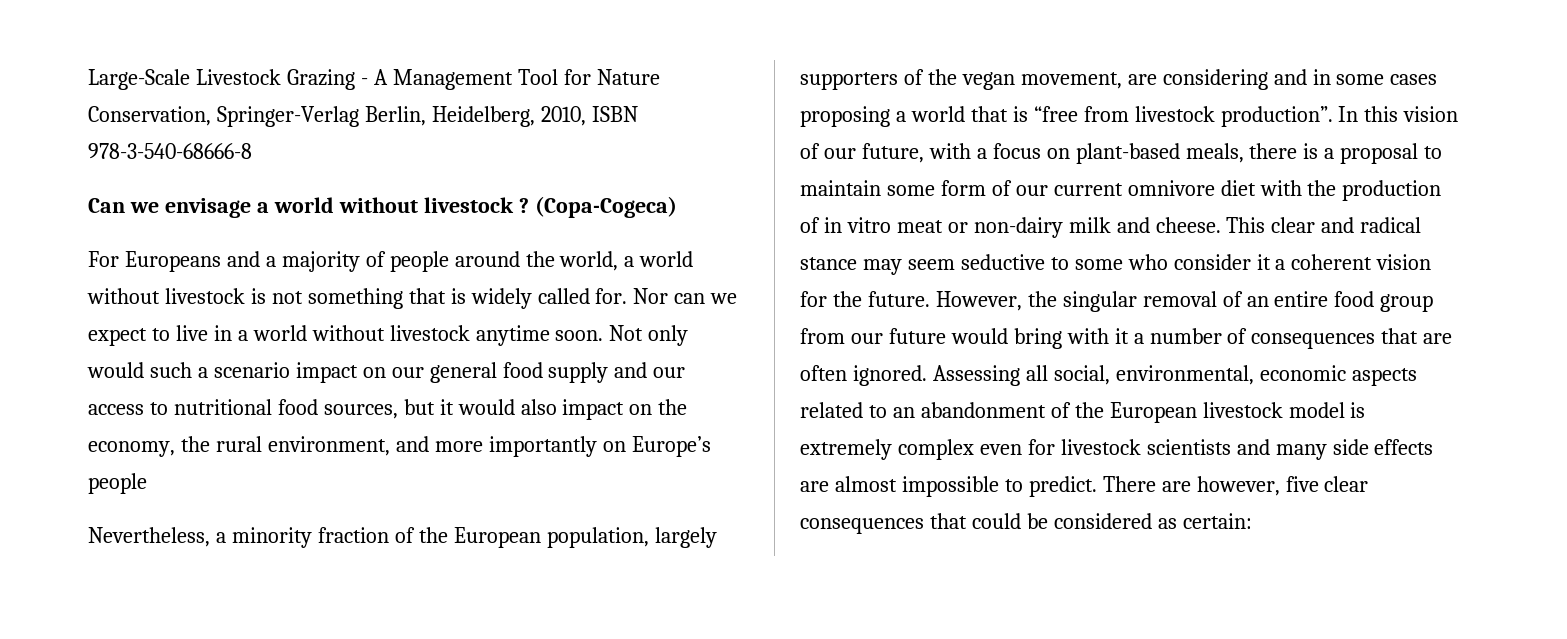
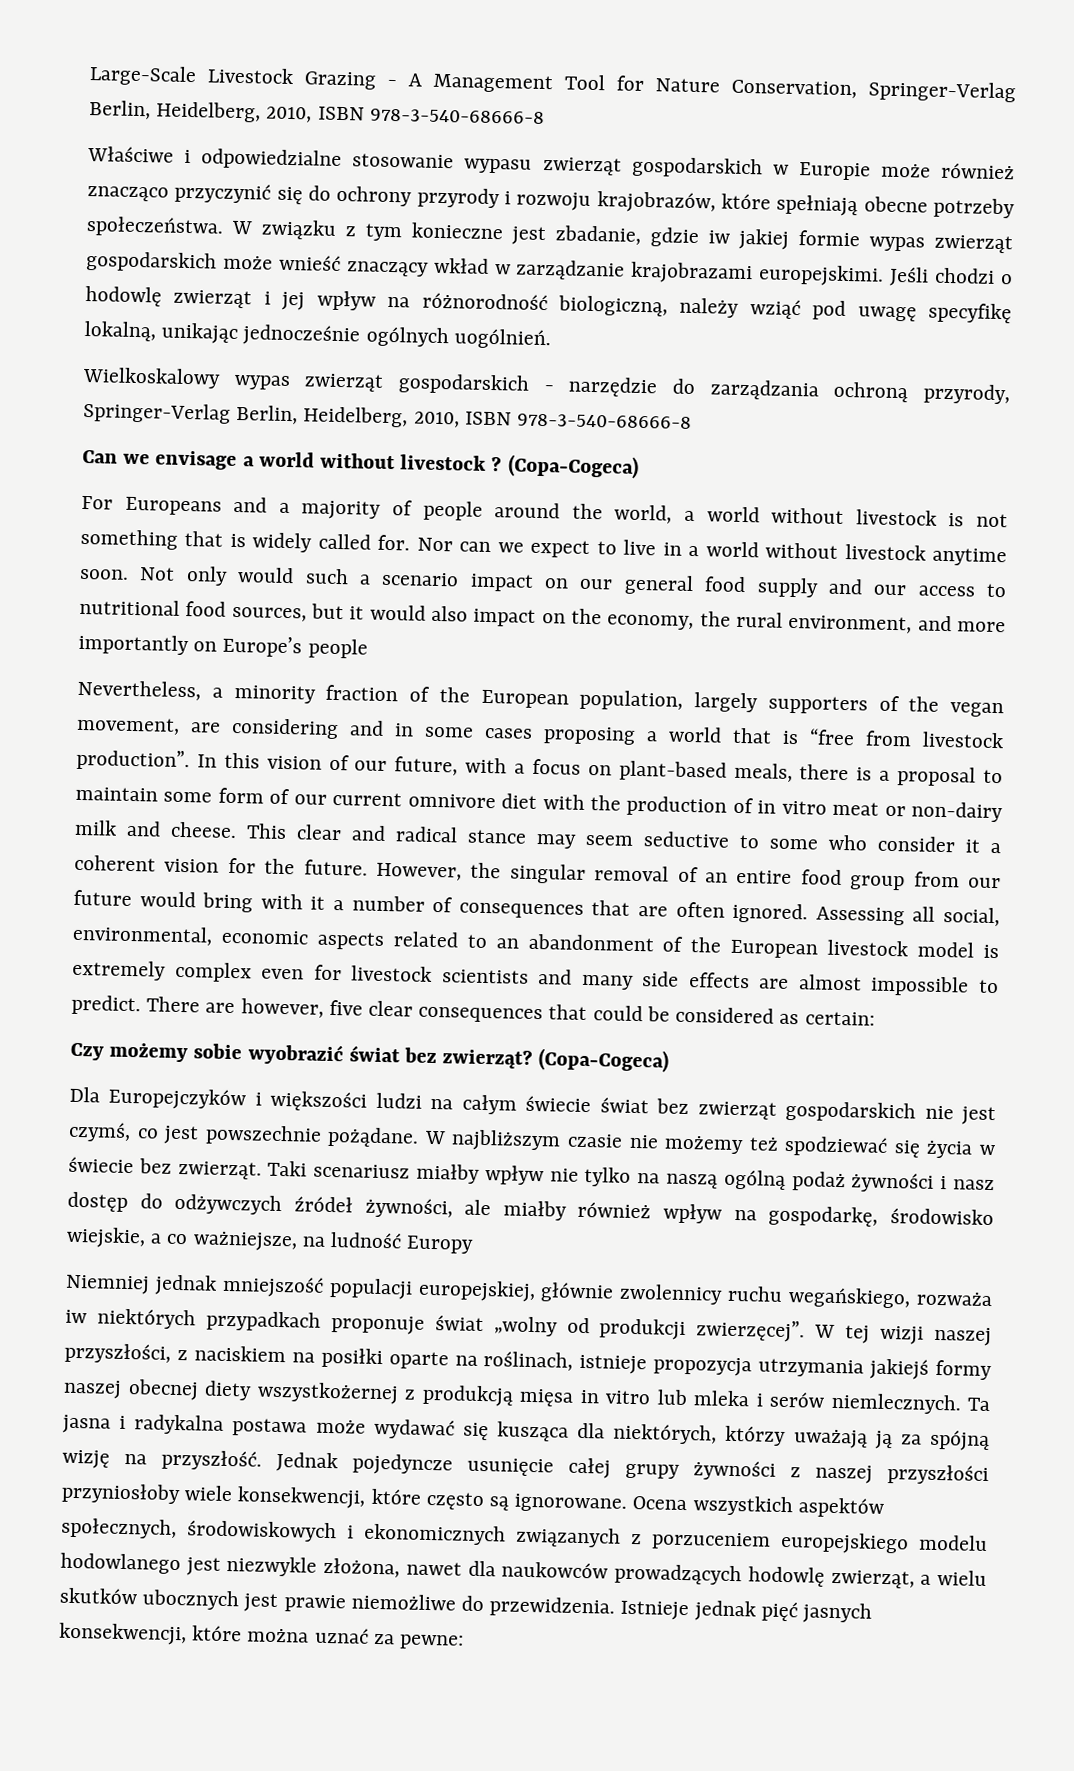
(252, 151) none -> [87,145,1016,181] [87,182,1015,219] [86,215,1013,254] [86,250,1013,287] [85,285,1012,324] [84,320,551,350] [82,366,1010,405] [83,401,693,429] // Właściwe i odpowiedzialne stosowanie wypasu zwierząt gospodarskich w Europie może również znacząco przyczynić się do ochrony przyrody i rozwoju krajobrazów, które spełniają obecne potrzeby społeczeństwa. W związku z tym konieczne jest zbadanie, gdzie iw jakiej formie wypas zwierząt gospodarskich może wnieść znaczący wkład w zarządzanie krajobrazami europejskimi. Jeśli chodzi o hodowlę zwierząt i jej wpływ na różnorodność biologiczną, należy wziąć pod uwagę specyfikę lokalną, unikając jednocześnie ogólnych uogólnień. // Wielkoskalowy wypas zwierząt gospodarskich - narzędzie do zarządzania ochroną przyrody, Springer-Verlag Berlin, Heidelberg, 2010, ISBN 978-3-540-68666-8
(1252, 521) none -> [70,1042,670,1073] [69,1086,996,1126] [68,1121,995,1159] [68,1156,995,1193] [67,1191,994,1227] [66,1226,475,1254] [65,1274,993,1309] [65,1308,992,1347] [64,1342,992,1381] [63,1379,990,1415] [62,1414,990,1452] [62,1449,989,1486] [61,1482,884,1518] [61,1517,988,1555] [60,1552,988,1589] [59,1587,873,1624] [58,1622,465,1650] // Czy możemy sobie wyobrazić świat bez zwierząt? (Copa-Cogeca) // Dla Europejczyków i większości ludzi na całym świecie świat bez zwierząt gospodarskich nie jest czymś, co jest powszechnie pożądane. W najbliższym czasie nie możemy też spodziewać się życia w świecie bez zwierząt. Taki scenariusz miałby wpływ nie tylko na naszą ogólną podaż żywności i nasz dostęp do odżywczych źródeł żywności, ale miałby również wpływ na gospodarkę, środowisko wiejskie, a co ważniejsze, na ludność Europy // Niemniej jednak mniejszość populacji europejskiej, głównie zwolennicy ruchu wegańskiego, rozważa iw niektórych przypadkach proponuje świat „wolny od produkcji zwierzęcej”. W tej wizji naszej przyszłości, z naciskiem na posiłki oparte na roślinach, istnieje propozycja utrzymania jakiejś formy naszej obecnej diety wszystkożernej z produkcją mięsa in vitro lub mleka i serów niemlecznych. Ta jasna i radykalna postawa może wydawać się kusząca dla niektórych, którzy uważają ją za spójną wizję na przyszłość. Jednak pojedyncze usunięcie całej grupy żywności z naszej przyszłości przyniosłoby wiele konsekwencji, które często są ignorowane. Ocena wszystkich aspektów społecznych, środowiskowych i ekonomicznych związanych z porzuceniem europejskiego modelu hodowlanego jest niezwykle złożona, nawet dla naukowców prowadzących hodowlę zwierząt, a wielu skutków ubocznych jest prawie niemożliwe do przewidzenia. Istnieje jednak pięć jasnych konsekwencji, które można uznać za pewne:

